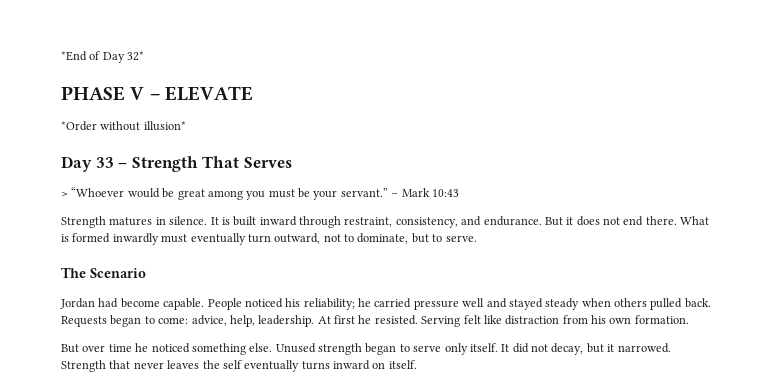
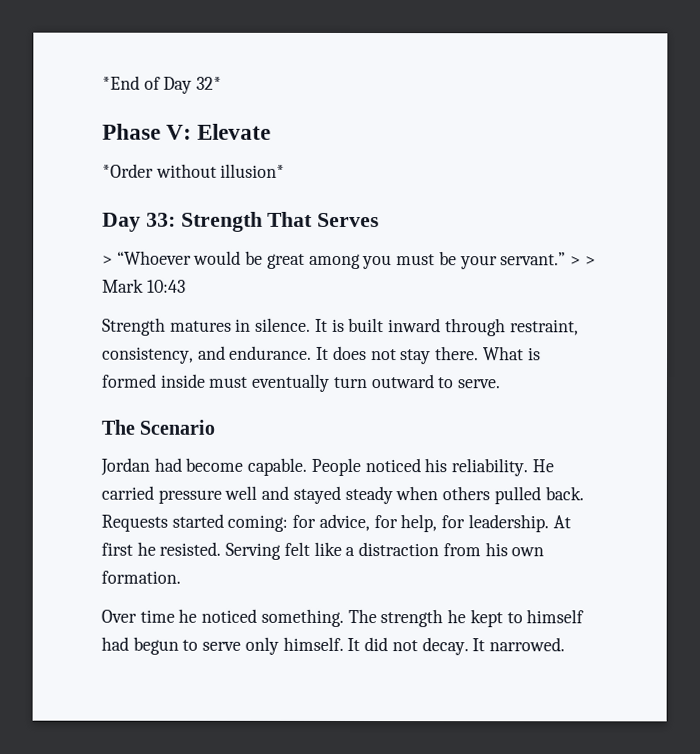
[61,86,253,101] PHASE V – ELEVATE -> [102,123,272,140] Phase V: Elevate
[95,157,128,168] 33 – -> [145,212,176,227] 33:
[391,193,399,197] – -> [569,256,596,266] > >
[544,217,574,226] But it -> [316,346,330,360] It
[623,216,644,226] end -> [400,349,432,365] stay
[112,233,159,245] inwardly -> [159,373,206,388] inside
[274,233,429,244] outward, not to dominate, but -> [370,374,435,389] outward
[303,298,371,310] reliability; he -> [451,458,554,477] reliability. He
[110,315,255,327] began to come: advice, help, -> [171,513,466,533] started coming: for advice, for help, for
(502, 319) none -> [345,546,356,557] a
[61,344,106,353] But over -> [101,609,137,623] Over
[191,343,397,355] something else. Unused strength began -> [260,608,585,628] [101,636,179,655] something. The strength he kept to himself had begun
[469,343,498,352] itself. -> [282,636,344,651] himself.
[551,343,671,355] [61,360,417,372] decay, but it narrowed. Strength that never leaves the self eventually turns inward on itself. -> [421,637,565,656] decay. It narrowed.

